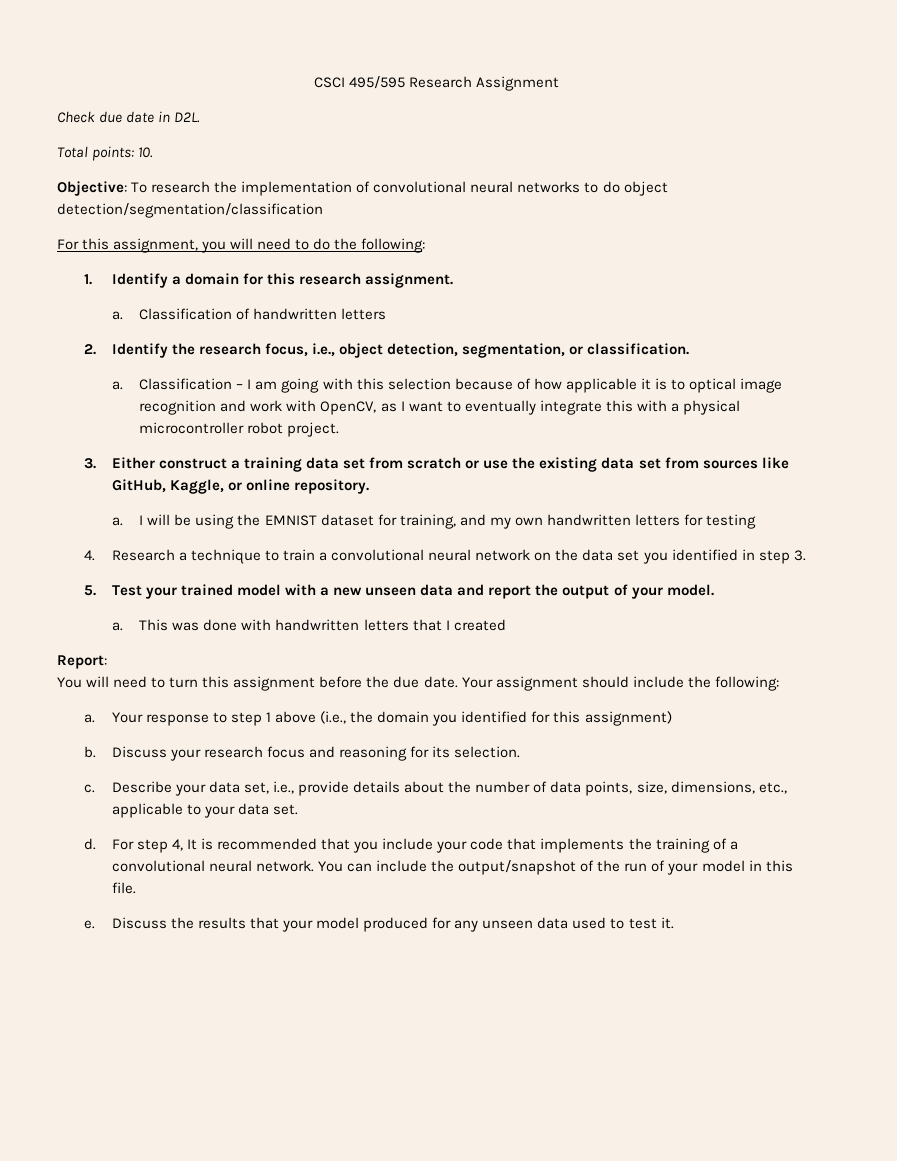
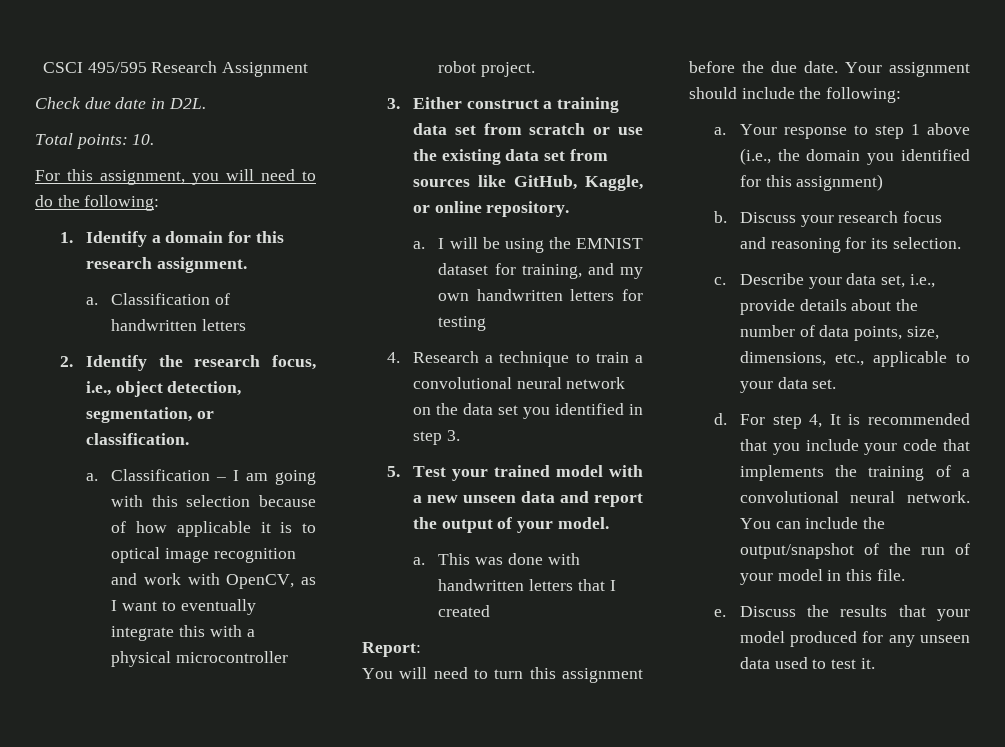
[57,181,668,196] [57,203,323,218] // Objective: To research the implementation of convolutional neural networks to do object detection/segmentation/classification -> (155, 139) none

